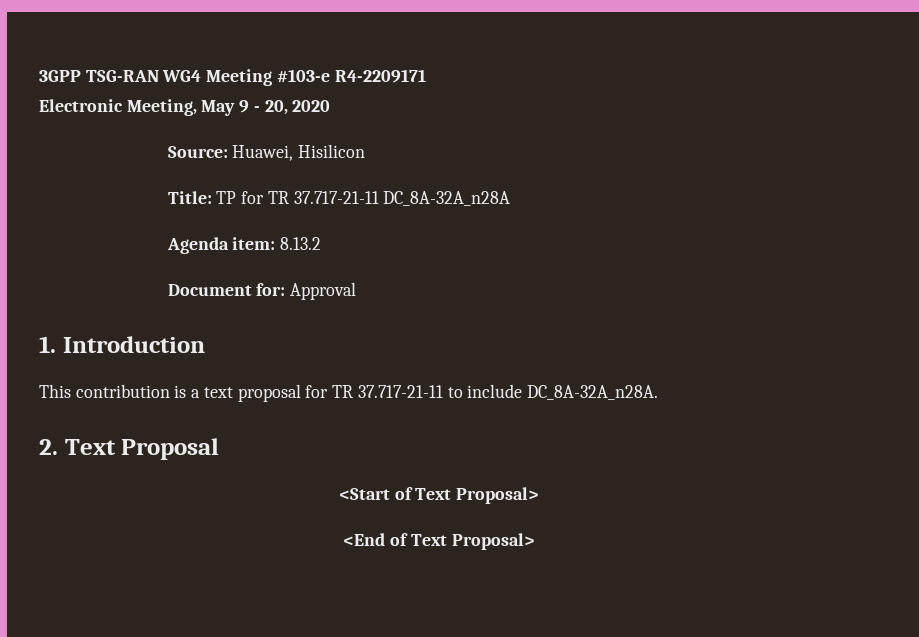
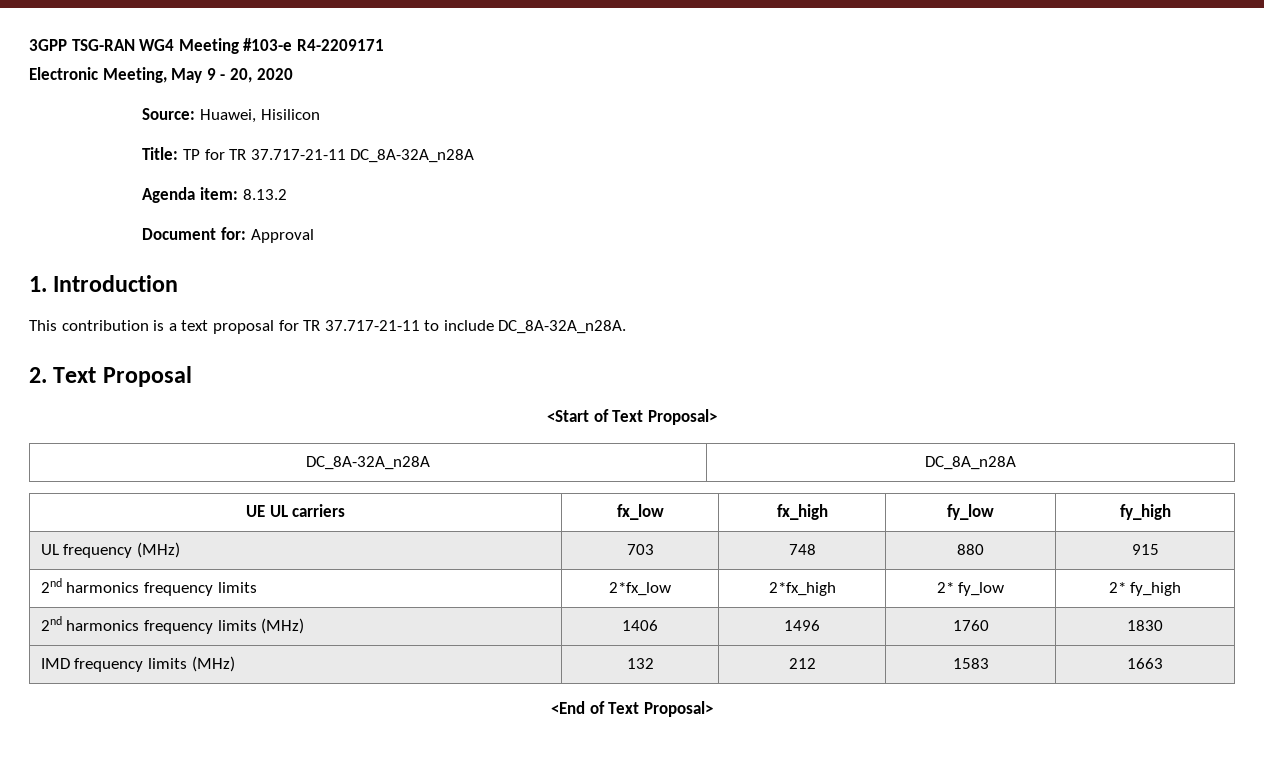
(540, 495) none -> [306,456,430,470] [925,456,1016,470] [245,504,346,517] [616,504,664,520] [776,504,828,520] [947,504,994,520] [1119,504,1171,520] [40,542,181,558] [626,544,654,555] [788,544,816,555] [957,544,984,555] [1131,544,1159,555] [40,578,257,596] [609,582,671,596] [768,582,836,596] [936,582,1005,596] [1108,582,1182,596] [40,616,305,634] [622,620,658,631] [784,620,820,631] [952,620,989,631] [1127,620,1163,631] [40,656,235,672] [626,658,654,669] [788,658,816,669] [952,658,989,669] [1127,658,1163,669] // DC_8A-32A_n28A | DC_8A_n28A // UE UL carriers | fx_low | fx_high | fy_low | fy_high // UL frequency (MHz) | 703 | 748 | 880 | 915 // 2nd harmonics frequency limits | 2*fx_low | 2*fx_high | 2* fy_low | 2* fy_high // 2nd harmonics frequency limits (MHz) | 1406 | 1496 | 1760 | 1830 // IMD frequency limits (MHz) | 132 | 212 | 1583 | 1663

